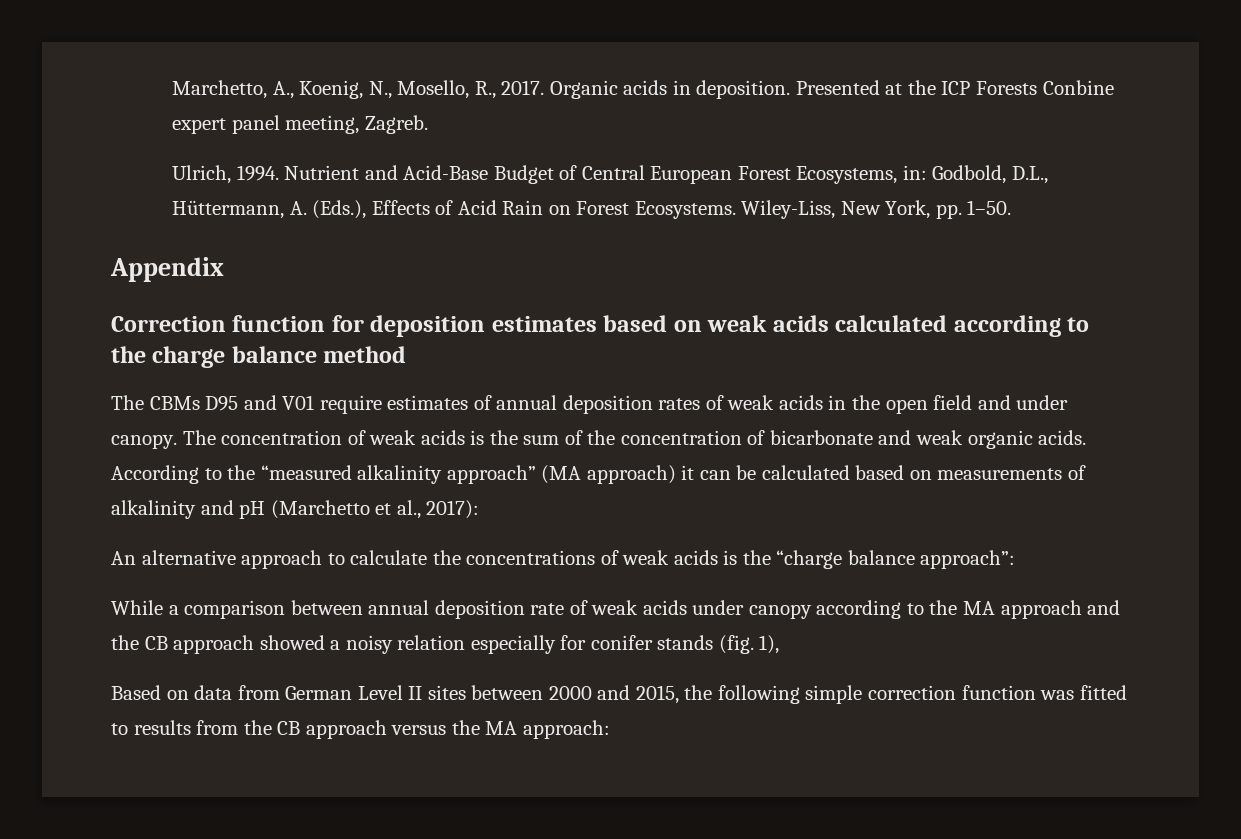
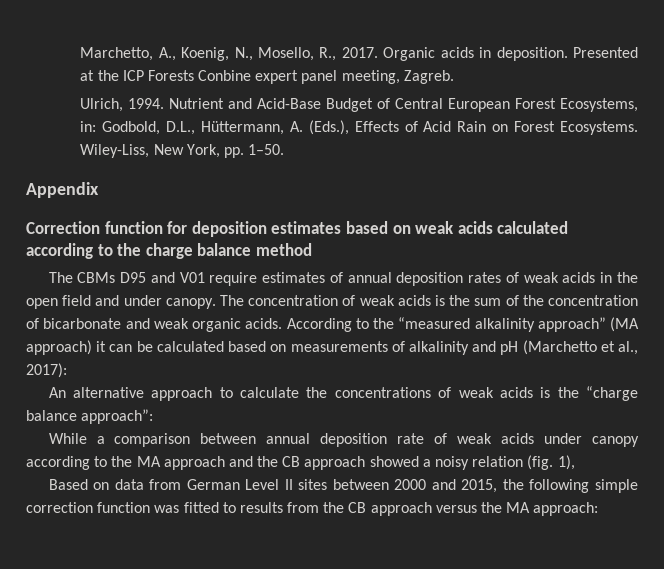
[470,635,714,654] especially for conifer stands -> (524, 461) none

